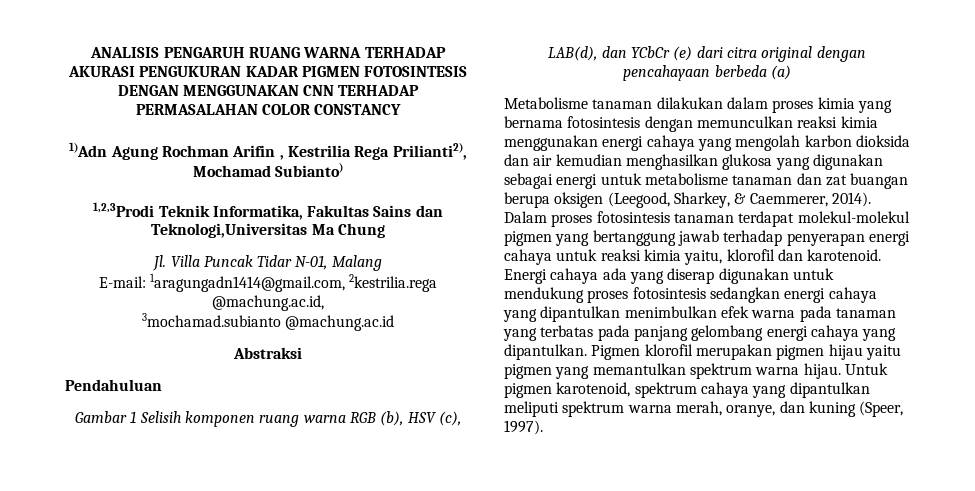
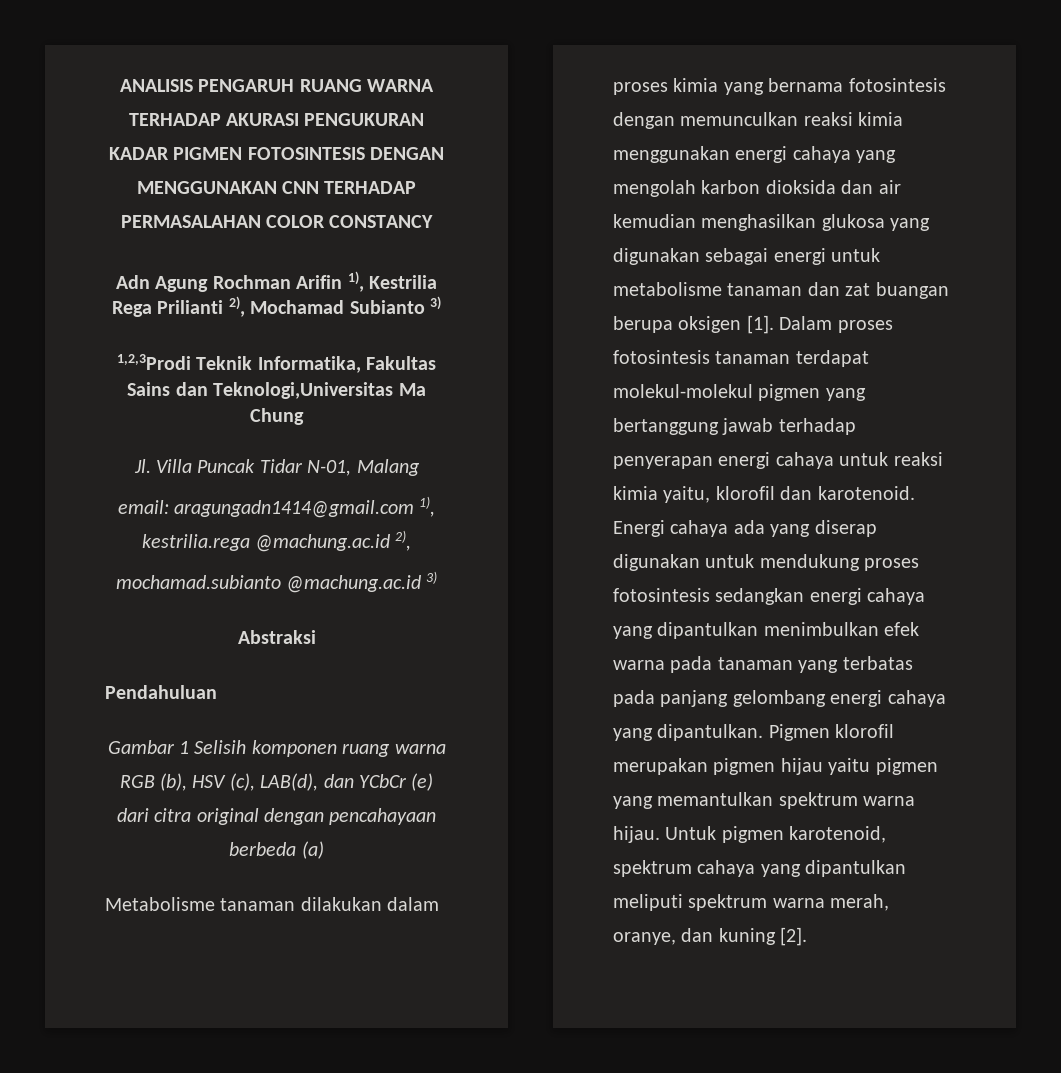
[69,142,108,157] 1)Adn -> [116,275,150,289] Adn
[279,155,284,160] , -> [347,271,364,292] 1),
[392,142,467,160] [192,162,344,177] Prilianti2), Mochamad Subianto) -> [157,296,441,317] Prilianti 2), Mochamad Subianto 3)
[98,273,438,292] [212,295,324,311] [141,313,395,331] E-mail: 1aragungadn1414@gmail.com, 2kestrilia.rega @machung.ac.id, // 3mochamad.subianto @machung.ac.id -> [117,496,436,518] [141,530,412,552] [115,571,438,593] email: aragungadn1414@gmail.com 1), kestrilia.rega @machung.ac.id 2), // mochamad.subianto @machung.ac.id 3)
[607,192,871,208] (Leegood, Sharkey, & Caemmerer, 2014). -> [746,315,774,334] [1].
[859,401,904,417] [504,420,543,435] (Speer, 1997). -> [780,927,808,946] [2].

